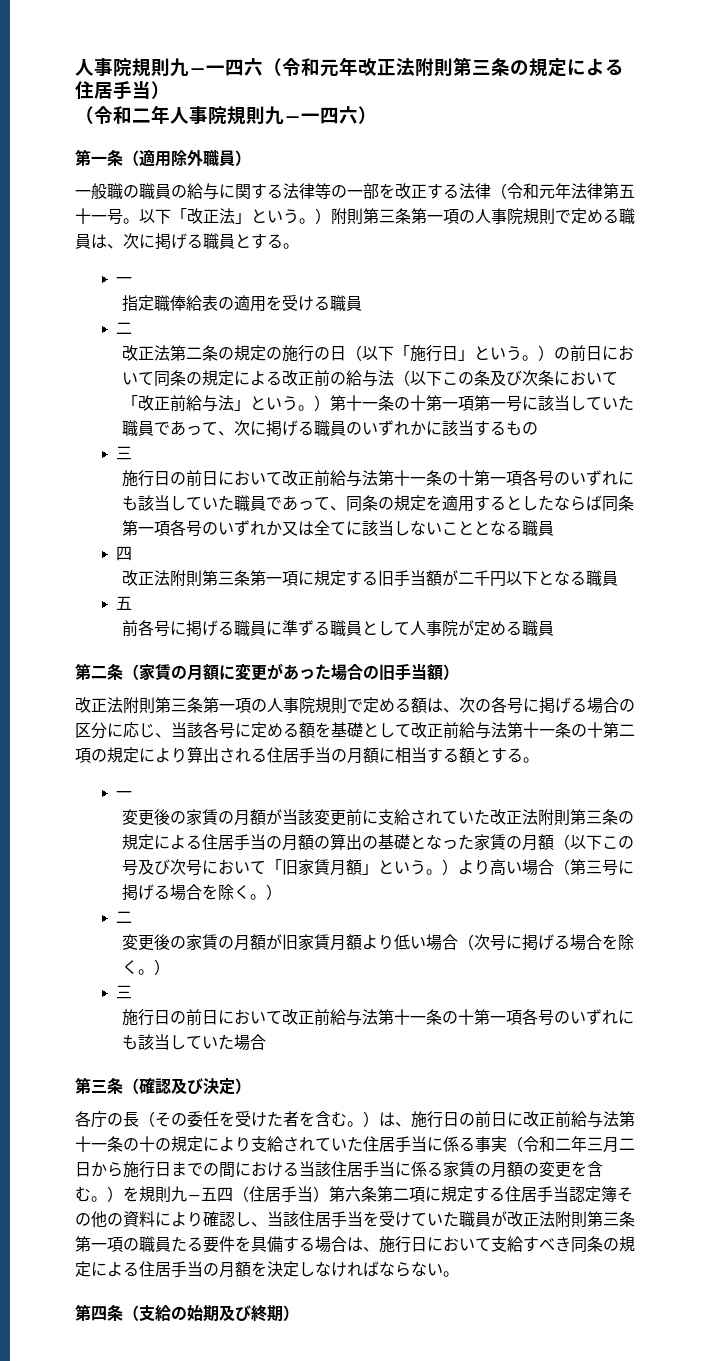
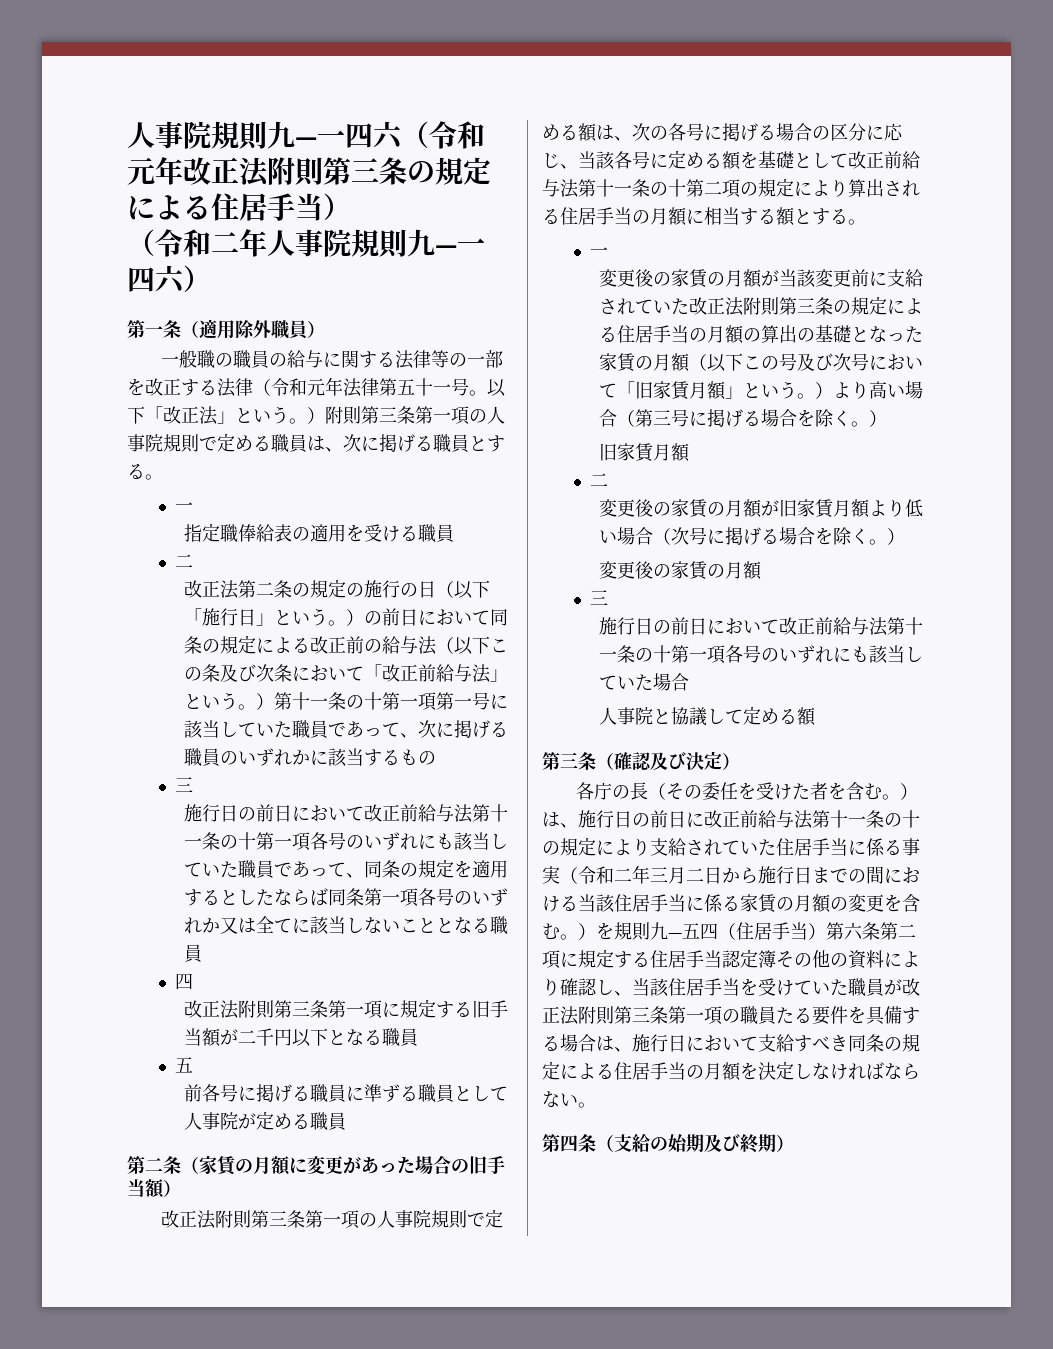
(282, 892) none -> [599,443,691,462] // 旧家賃月額
(170, 967) none -> [599,561,763,580] // 変更後の家賃の月額
(266, 1042) none -> [599,706,817,726] // 人事院と協議して定める額

